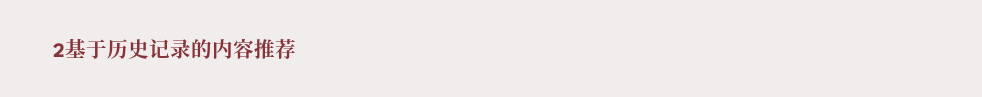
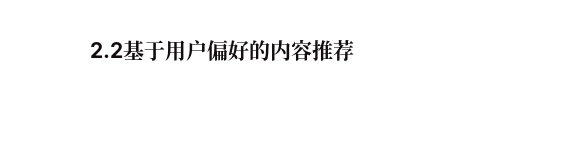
[53,38,191,59] 2基于历史记录 -> [90,40,249,61] 2.2基于用户偏好

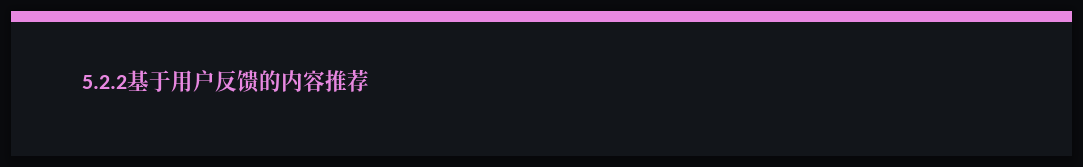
[90,42,123,58] 2.2 -> [82,75,127,89] 5.2.2
[207,40,249,61] 偏好 -> [215,70,259,93] 反馈

